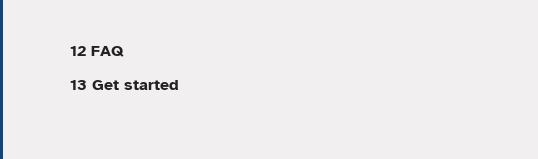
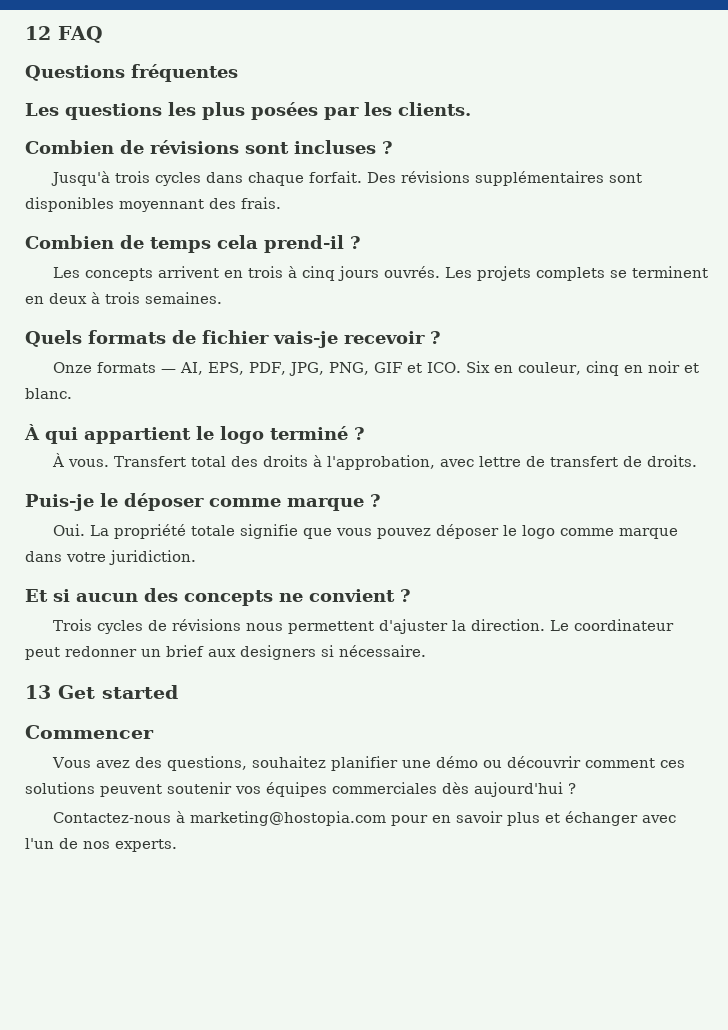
[70,80,179,90] 13 Get started -> [25,64,238,82] [25,102,471,120] [25,140,393,154] [51,171,643,186] [25,197,281,212] [25,235,361,253] [53,266,709,281] [25,292,222,304] [25,330,441,348] [53,361,700,376] [25,388,72,399] [24,424,365,444] [52,453,698,470] [25,493,381,511] [53,524,679,539] [25,550,196,565] [25,588,411,606] [53,619,675,634] [25,645,426,660] [25,685,178,699] [25,725,154,739] [52,756,686,771] [25,782,576,797] [53,811,677,826] [25,838,177,852] Questions fréquentes // Les questions les plus posées par les clients. // Combien de révisions sont incluses ? // Jusqu'à trois cycles dans chaque forfait. Des révisions supplémentaires sont disponibles moyennant des frais. // Combien de temps cela prend-il ? // Les concepts arrivent en trois à cinq jours ouvrés. Les projets complets se terminent en deux à trois semaines. // Quels formats de fichier vais-je recevoir ? // Onze formats — AI, EPS, PDF, JPG, PNG, GIF et ICO. Six en couleur, cinq en noir et blanc. // À qui appartient le logo terminé ? // À vous. Transfert total des droits à l'approbation, avec lettre de transfert de droits. // Puis-je le déposer comme marque ? // Oui. La propriété totale signifie que vous pouvez déposer le logo comme marque dans votre juridiction. // Et si aucun des concepts ne convient ? // Trois cycles de révisions nous permettent d'ajuster la direction. Le coordinateur peut redonner un brief aux designers si nécessaire. // 13 Get started // Commencer // Vous avez des questions, souhaitez planifier une démo ou découvrir comment ces solutions peuvent soutenir vos équipes commerciales dès aujourd'hui ? // Contactez-nous à marketing@hostopia.com pour en savoir plus et échanger avec l'un de nos experts.

